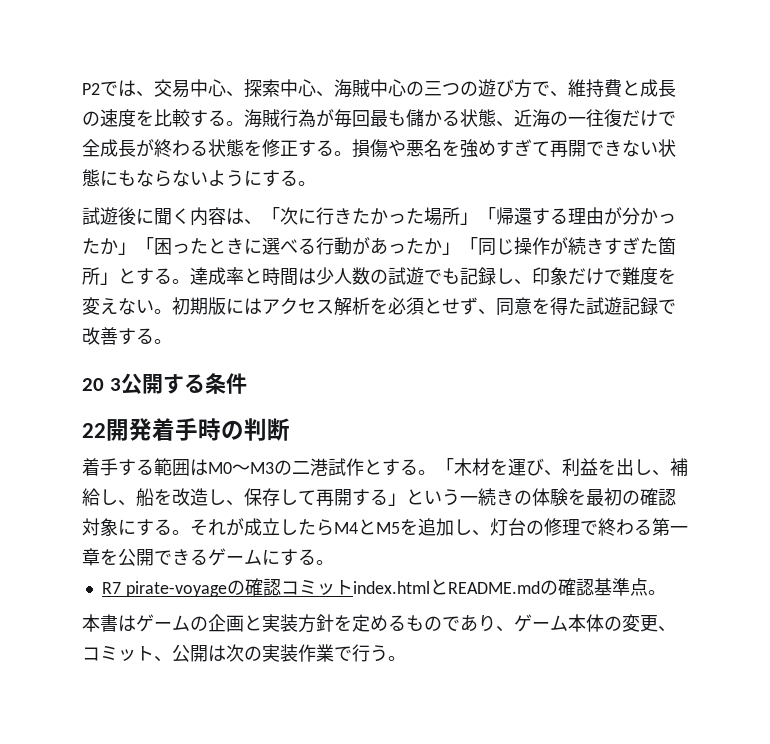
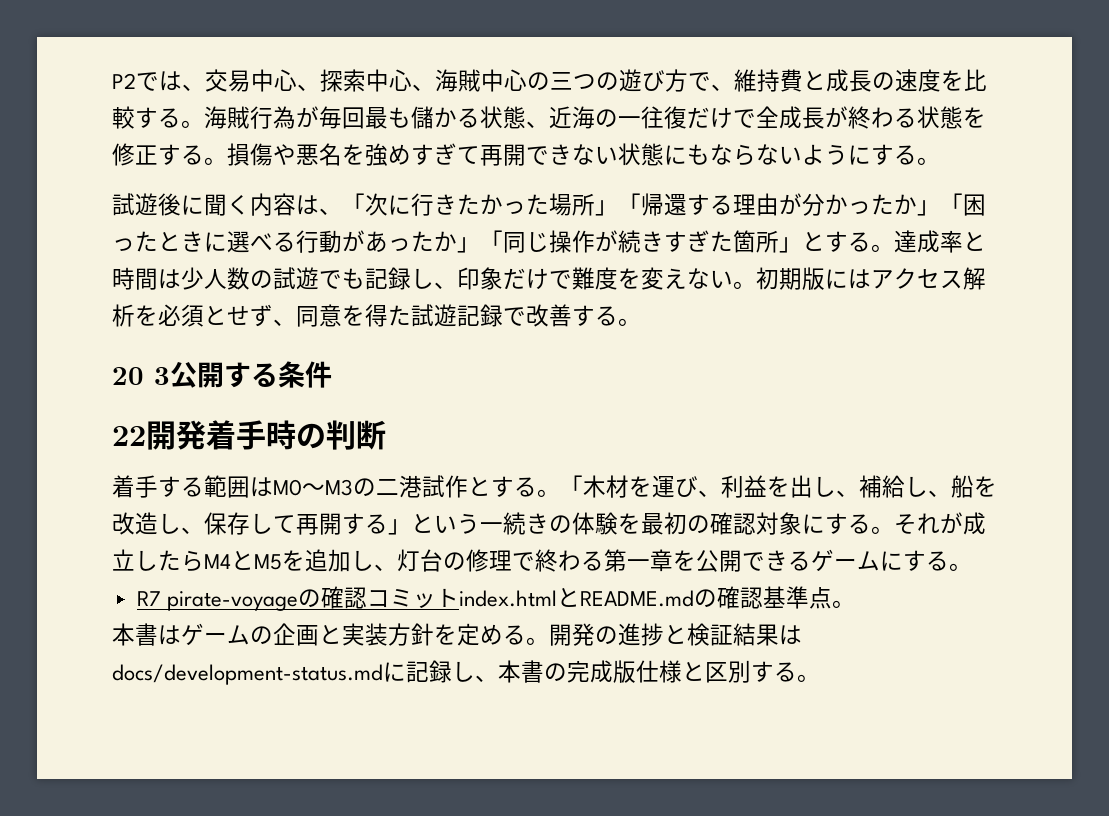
[406,614,676,632] [82,644,388,662] ものであり、ゲーム本体の変更、コミット、公開は次の実装作業で行う -> [526,623,802,646] [112,660,797,685] 。開発の進捗と検証結果はdocs/development-status.mdに記録し、本書の完成版仕様と区別する

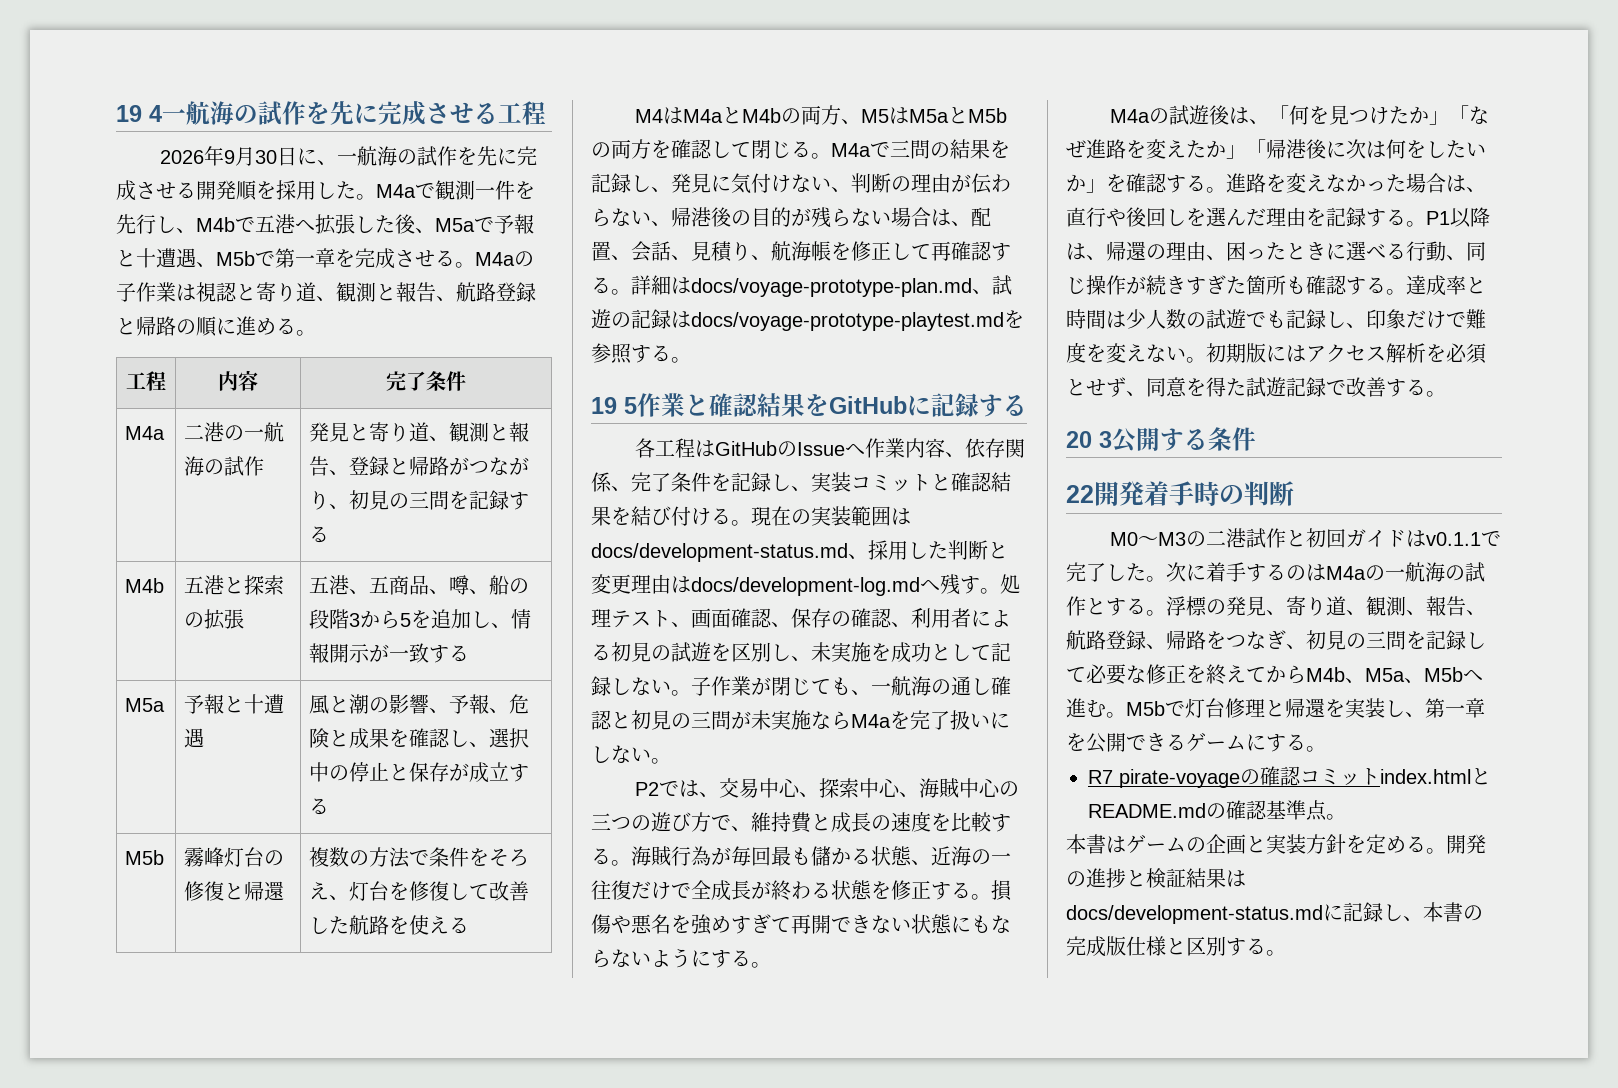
(112, 81) none -> [116,101,546,125] [160,146,538,166] [116,180,535,201] [116,214,534,235] [116,248,534,269] [116,282,536,302] [116,316,316,337] [126,371,166,391] [218,370,258,391] [386,371,466,391] [125,426,166,440] [184,422,285,442] [184,456,265,476] [309,422,530,442] [309,456,530,476] [309,490,530,510] [309,526,330,543] [125,578,165,593] [184,575,285,595] [184,609,245,630] [309,575,530,595] [309,609,532,629] [309,643,470,663] [125,698,166,712] [184,694,285,714] [184,728,205,748] [309,694,530,714] [309,728,530,749] [309,762,530,783] [309,798,330,815] [125,850,165,865] [184,847,285,867] [184,881,285,901] [309,847,530,868] [309,881,530,901] [309,915,470,935] [635,105,1008,125] [591,139,1010,159] [591,173,1011,194] [591,207,991,228] [591,241,1011,262] [591,275,1012,297] [591,309,1024,331] [591,343,691,364] [591,393,1027,417] [635,438,1026,458] [591,472,1011,492] [591,506,911,526] [591,540,1008,562] [591,574,1020,596] [591,608,1011,628] [591,642,1011,663] [591,676,1011,696] [591,710,1010,730] [591,745,671,764] 19 4一航海の試作を先に完成させる工程 // 2026年9月30日に、一航海の試作を先に完成させる開発順を採用した。M4aで観測一件を先行し、M4bで五港へ拡張した後、M5aで予報と十遭遇、M5bで第一章を完成させる。M4aの子作業は視認と寄り道、観測と報告、航路登録と帰路の順に進める。 // 工程 | 内容 | 完了条件 // M4a | 二港の一航海の試作 | 発見と寄り道、観測と報告、登録と帰路がつながり、初見の三問を記録する // M4b | 五港と探索の拡張 | 五港、五商品、噂、船の段階3から5を追加し、情報開示が一致する // M5a | 予報と十遭遇 | 風と潮の影響、予報、危険と成果を確認し、選択中の停止と保存が成立する // M5b | 霧峰灯台の修復と帰還 | 複数の方法で条件をそろえ、灯台を修復して改善した航路を使える // M4はM4aとM4bの両方、M5はM5aとM5bの両方を確認して閉じる。M4aで三問の結果を記録し、発見に気付けない、判断の理由が伝わらない、帰港後の目的が残らない場合は、配置、会話、見積り、航海帳を修正して再確認する。詳細はdocs/voyage-prototype-plan.md、試遊の記録はdocs/voyage-prototype-playtest.mdを参照する。 // 19 5作業と確認結果をGitHubに記録する // 各工程はGitHubのIssueへ作業内容、依存関係、完了条件を記録し、実装コミットと確認結果を結び付ける。現在の実装範囲はdocs/development-status.md、採用した判断と変更理由はdocs/development-log.mdへ残す。処理テスト、画面確認、保存の確認、利用者による初見の試遊を区別し、未実施を成功として記録しない。子作業が閉じても、一航海の通し確認と初見の三問が未実施ならM4aを完了扱いにしない。 //
[112,193,963,216] 試遊後に聞く内容は、「次に行きたかった場所」「帰還する理由が分かったか」「 -> [1110,105,1490,125] [1066,139,1486,159] [1066,173,1486,193] [1066,207,1490,228] [1066,241,1226,261] M4aの試遊後は、「何を見つけたか」「なぜ進路を変えたか」「帰港後に次は何をしたいか」を確認する。進路を変えなかった場合は、直行や後回しを選んだ理由を記録する。P1以降は、帰還の理由、
[342,230,503,253] があったか」「 -> [1446,255,1466,260] 、
[779,231,825,253] 」と -> [1286,275,1347,295] も確認
[112,475,273,498] 着手する範囲は -> (1294, 493) none
[491,475,997,498] [112,512,986,535] [112,549,604,572] する。「木材を運び、利益を出し、補給し、船を改造し、保存して再開する」という一続きの体験を最初の確認対象にする。それが成立したらM4とM5を追加し、灯台の修理で終わる -> [1306,528,1502,548] [1066,562,1485,582] [1066,596,1486,616] [1066,630,1486,650] [1066,664,1483,685] [1066,698,1425,718] 初回ガイドはv0.1.1で完了した。次に着手するのはM4aの一航海の試作とする。浮標の発見、寄り道、観測、報告、航路登録、帰路をつなぎ、初見の三問を記録して必要な修正を終えてからM4b、M5a、M5bへ進む。M5bで灯台修理と帰還を実装し、

